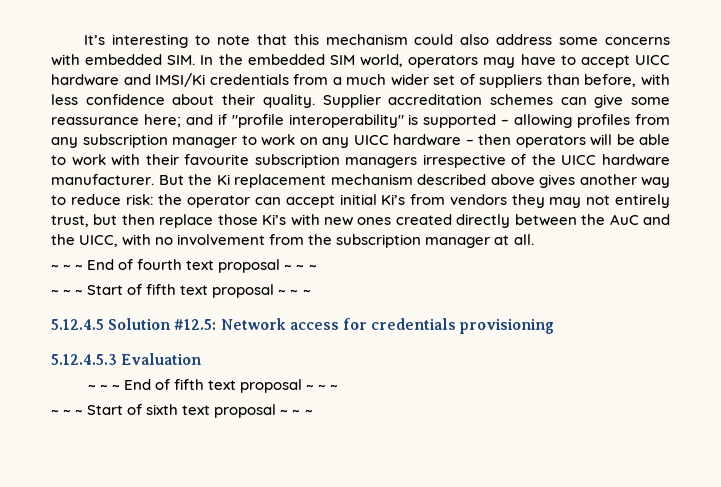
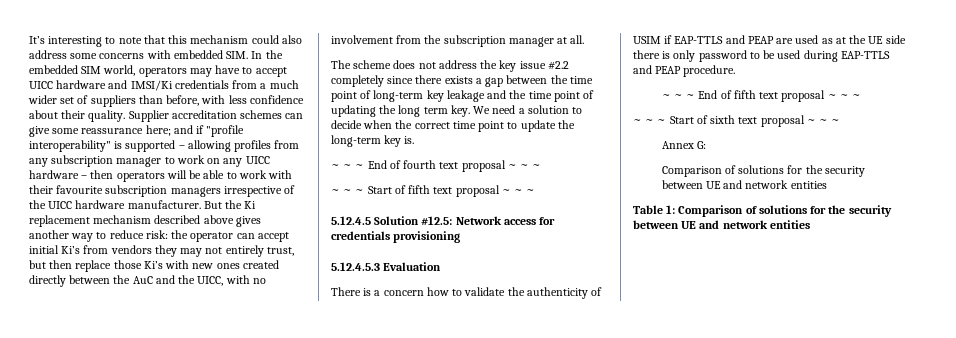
(534, 239) none -> [331,60,569,72] [331,75,593,87] [331,90,595,102] [331,105,583,117] [331,120,575,132] [331,135,415,147] // The scheme does not address the key issue #2.2 completely since there exists a gap between the time point of long-term key leakage and the time point of updating the long term key. We need a solution to decide when the correct time point to update the long-term key is.
(202, 359) none -> [331,287,603,299] [633,35,906,44] [633,50,890,62] [633,65,736,77] // There is a concern how to validate the authenticity of USIM if EAP-TTLS and PEAP are used as at the UE side there is only password to be used during EAP-TTLS and PEAP procedure.
(313, 412) none -> [661,141,706,149] [661,165,865,177] [661,180,827,189] [633,205,892,217] [633,220,810,229] // Annex G: // Comparison of solutions for the security between UE and network entities // Table 1: Comparison of solutions for the security between UE and network entities

